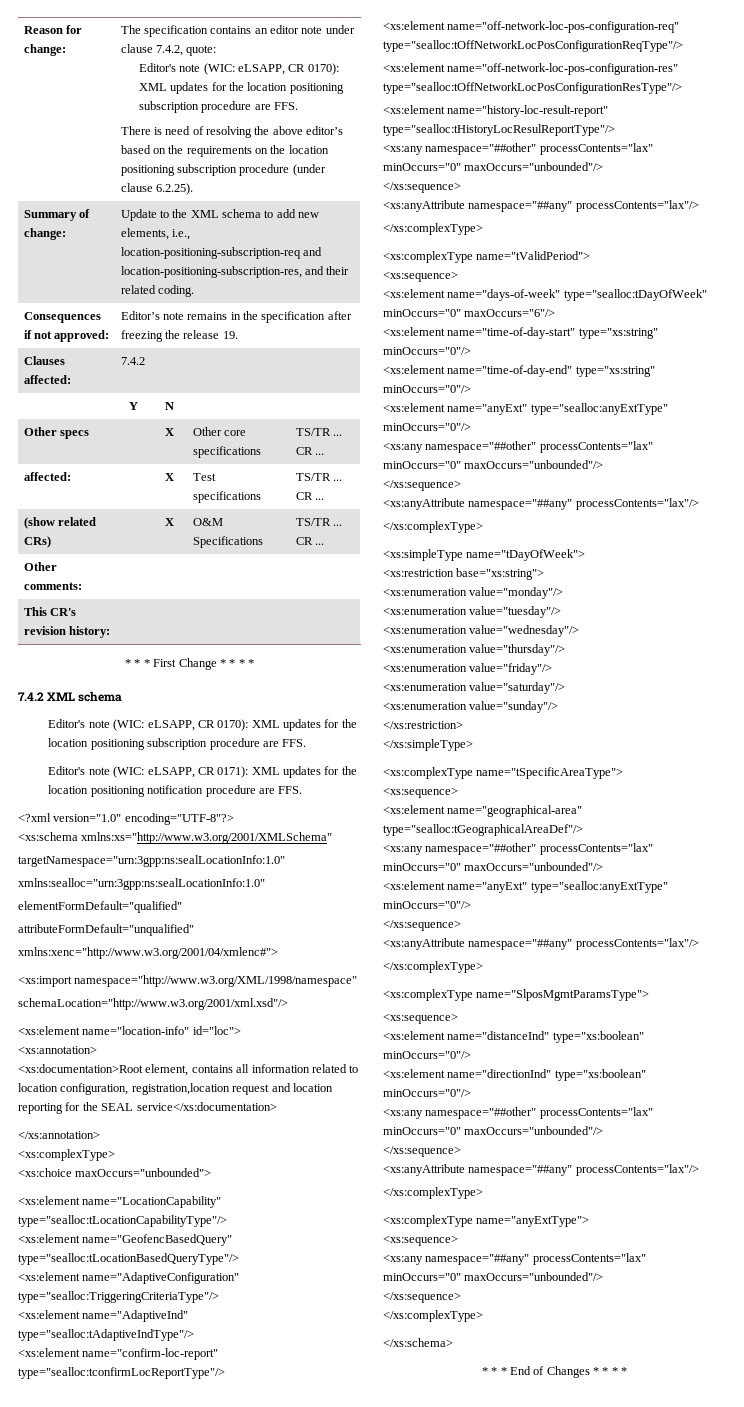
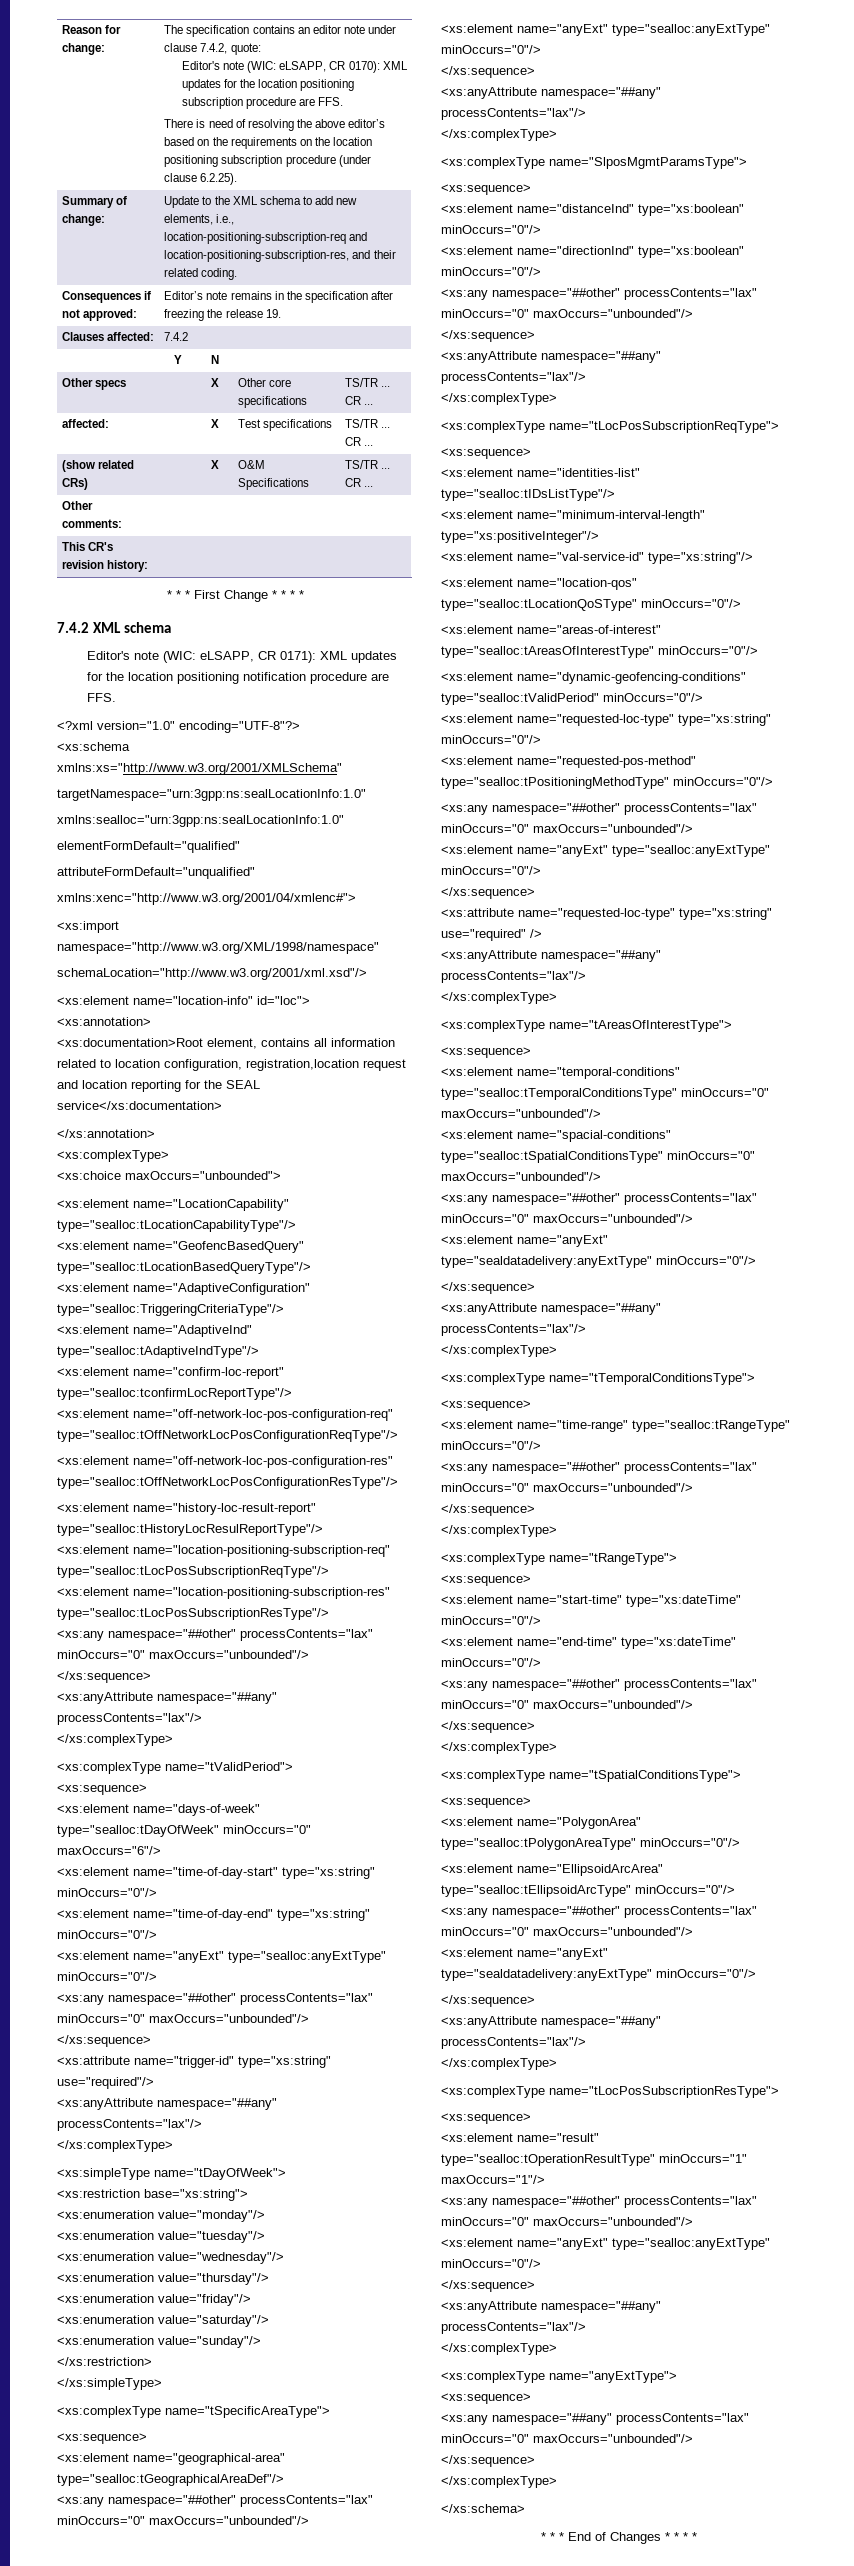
[48,719,357,731] [48,738,307,750] // Editor's note (WIC: eLSAPP, CR 0170): XML updates for the location positioning subscription procedure are FFS. -> (172, 627) none
(615, 130) none -> [57,1545,390,1557] [57,1566,329,1578] [57,1587,390,1599] [57,1608,329,1620] // <xs:element name="location-positioning-subscription-req" type="sealloc:tLocPosSubscriptionReqType"/> // <xs:element name="location-positioning-subscription-res" type="sealloc:tLocPosSubscriptionResType"/>
(461, 485) none -> [57,2056,331,2068] [57,2077,154,2089] // <xs:attribute name="trigger-id" type="xs:string" use="required"/>
(483, 1193) none -> [441,421,779,433] [441,448,531,459] [441,468,640,477] [441,489,615,501] [441,510,705,522] [441,531,599,543] [441,552,753,564] [441,578,637,590] [441,599,741,611] [441,625,661,634] [441,646,758,658] [441,672,746,684] [441,693,703,705] [441,714,771,726] [441,735,541,744] [441,756,696,768] [441,777,773,789] [441,803,757,815] [441,824,693,833] [441,845,770,857] [441,866,541,875] [441,887,535,899] [441,908,772,920] [441,929,542,941] [441,950,661,962] [441,971,586,983] [441,992,557,1004] [441,1020,732,1032] [441,1047,531,1058] [441,1067,680,1079] [441,1088,769,1100] [441,1109,601,1118] [441,1130,671,1142] [441,1151,755,1163] [441,1172,601,1181] [441,1193,757,1205] [441,1214,693,1223] [441,1235,608,1247] [441,1256,756,1268] [441,1282,535,1294] [441,1303,661,1315] [441,1324,586,1336] [441,1345,557,1357] [441,1373,755,1385] [441,1400,531,1411] [441,1420,790,1432] [441,1441,541,1450] [441,1462,757,1474] [441,1483,693,1492] [441,1504,535,1516] [441,1525,557,1537] [441,1553,677,1565] [441,1575,531,1586] [441,1595,741,1607] [441,1616,541,1625] [441,1637,736,1649] [441,1658,541,1667] [441,1679,757,1691] [441,1700,693,1709] [441,1721,535,1733] [441,1742,557,1754] [441,1770,741,1782] [441,1797,531,1808] [441,1817,641,1829] [441,1838,740,1850] [441,1864,663,1876] [441,1885,735,1897] [441,1906,757,1918] [441,1927,693,1936] [441,1948,608,1960] [441,1969,756,1981] [441,1995,535,2007] [441,2016,661,2028] [441,2037,586,2049] [441,2058,557,2070] [441,2086,779,2098] [441,2113,531,2124] [441,2133,599,2142] [441,2154,747,2166] [441,2175,545,2184] [441,2196,757,2208] [441,2217,693,2226] [441,2238,770,2250] [441,2259,541,2268] [441,2280,535,2292] [441,2301,661,2313] [441,2322,586,2334] [441,2343,557,2355] // <xs:complexType name="tLocPosSubscriptionReqType"> // <xs:sequence> // <xs:element name="identities-list" type="sealloc:tIDsListType"/> // <xs:element name="minimum-interval-length" type="xs:positiveInteger"/> // <xs:element name="val-service-id" type="xs:string"/> // <xs:element name="location-qos" type="sealloc:tLocationQoSType" minOccurs="0"/> // <xs:element name="areas-of-interest" type="sealloc:tAreasOfInterestType" minOccurs="0"/> // <xs:element name="dynamic-geofencing-conditions" type="sealloc:tValidPeriod" minOccurs="0"/> // <xs:element name="requested-loc-type" type="xs:string" minOccurs="0"/> // <xs:element name="requested-pos-method" type="sealloc:tPositioningMethodType" minOccurs="0"/> // <xs:any namespace="##other" processContents="lax" minOccurs="0" maxOccurs="unbounded"/> // <xs:element name="anyExt" type="sealloc:anyExtType" minOccurs="0"/> // </xs:sequence> // <xs:attribute name="requested-loc-type" type="xs:string" use="required" /> // <xs:anyAttribute namespace="##any" processContents="lax"/> // </xs:complexType> // <xs:complexType name="tAreasOfInterestType"> // <xs:sequence> // <xs:element name="temporal-conditions" type="sealloc:tTemporalConditionsType" minOccurs="0" maxOccurs="unbounded"/> // <xs:element name="spacial-conditions" type="sealloc:tSpatialConditionsType" minOccurs="0" maxOccurs="unbounded"/> // <xs:any namespace="##other" processContents="lax" minOccurs="0" maxOccurs="unbounded"/> // <xs:element name="anyExt" type="sealdatadelivery:anyExtType" minOccurs="0"/> // </xs:sequence> // <xs:anyAttribute namespace="##any" processContents="lax"/> // </xs:complexType> // <xs:complexType name="tTemporalConditionsType"> // <xs:sequence> // <xs:element name="time-range" type="sealloc:tRangeType" minOccurs="0"/> // <xs:any namespace="##other" processContents="lax" minOccurs="0" maxOccurs="unbounded"/> // </xs:sequence> // </xs:complexType> // <xs:complexType name="tRangeType"> // <xs:sequence> // <xs:element name="start-time" type="xs:dateTime" minOccurs="0"/> // <xs:element name="end-time" type="xs:dateTime" minOccurs="0"/> // <xs:any namespace="##other" processContents="lax" minOccurs="0" maxOccurs="unbounded"/> // </xs:sequence> // </xs:complexType> // <xs:complexType name="tSpatialConditionsType"> // <xs:sequence> // <xs:element name="PolygonArea" type="sealloc:tPolygonAreaType" minOccurs="0"/> // <xs:element name="EllipsoidArcArea" type="sealloc:tEllipsoidArcType" minOccurs="0"/> // <xs:any namespace="##other" processContents="lax" minOccurs="0" maxOccurs="unbounded"/> // <xs:element name="anyExt" type="sealdatadelivery:anyExtType" minOccurs="0"/> // </xs:sequence> // <xs:anyAttribute namespace="##any" processContents="lax"/> // </xs:complexType> // <xs:complexType name="tLocPosSubscriptionResType"> // <xs:sequence> // <xs:element name="result" type="sealloc:tOperationResultType" minOccurs="1" maxOccurs="1"/> // <xs:any namespace="##other" processContents="lax" minOccurs="0" maxOccurs="unbounded"/> // <xs:element name="anyExt" type="sealloc:anyExtType" minOccurs="0"/> // </xs:sequence> // <xs:anyAttribute namespace="##any" processContents="lax"/> // </xs:complexType>

